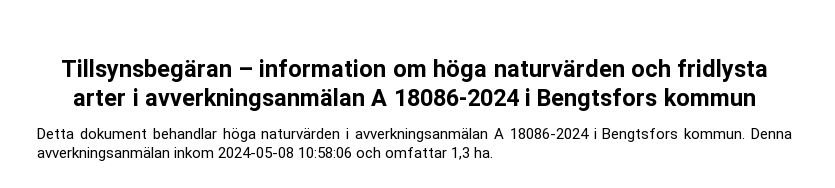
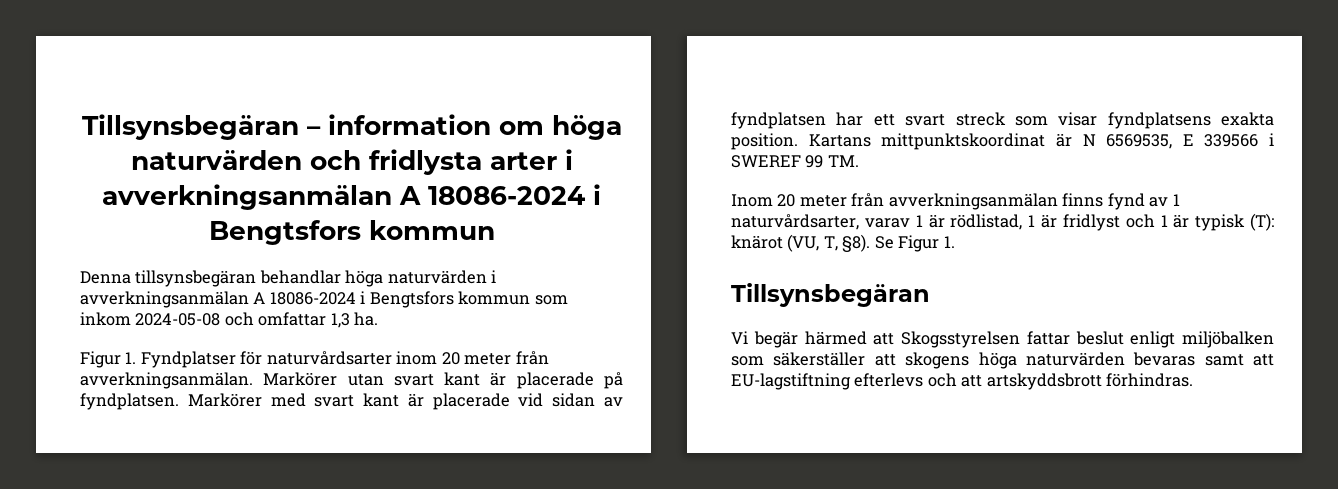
[37,128,147,139] Detta dokument -> [80,270,257,287] Denna tillsynsbegäran
[684,128,793,139] [37,147,170,161] kommun. Denna avverkningsanmälan -> [458,291,568,305] kommun som
[298,147,353,158] 10:58:06 -> (221, 319) none
(494, 152) none -> [80,351,549,368] [80,372,623,389] [80,393,623,410] [731,112,1274,129] [731,133,1274,150] [731,155,859,168] [731,193,1180,210] [731,213,1274,231] [731,234,955,252] [731,283,930,307] [731,331,1274,348] [731,352,1274,369] [731,373,1194,390] // Figur 1. Fyndplatser för naturvårdsarter inom 20 meter från avverkningsanmälan. Markörer utan svart kant är placerade på fyndplatsen. Markörer med svart kant är placerade vid sidan av fyndplatsen har ett svart streck som visar fyndplatsens exakta position. Kartans mittpunktskoordinat är N 6569535, E 339566 i SWEREF 99 TM. // Inom 20 meter från avverkningsanmälan finns fynd av 1 naturvårdsarter, varav 1 är rödlistad, 1 är fridlyst och 1 är typisk (T): knärot (VU, T, §8). Se Figur 1. // Tillsynsbegäran // Vi begär härmed att Skogsstyrelsen fattar beslut enligt miljöbalken som säkerställer att skogens höga naturvärden bevaras samt att EU-lagstiftning efterlevs och att artskyddsbrott förhindras.

